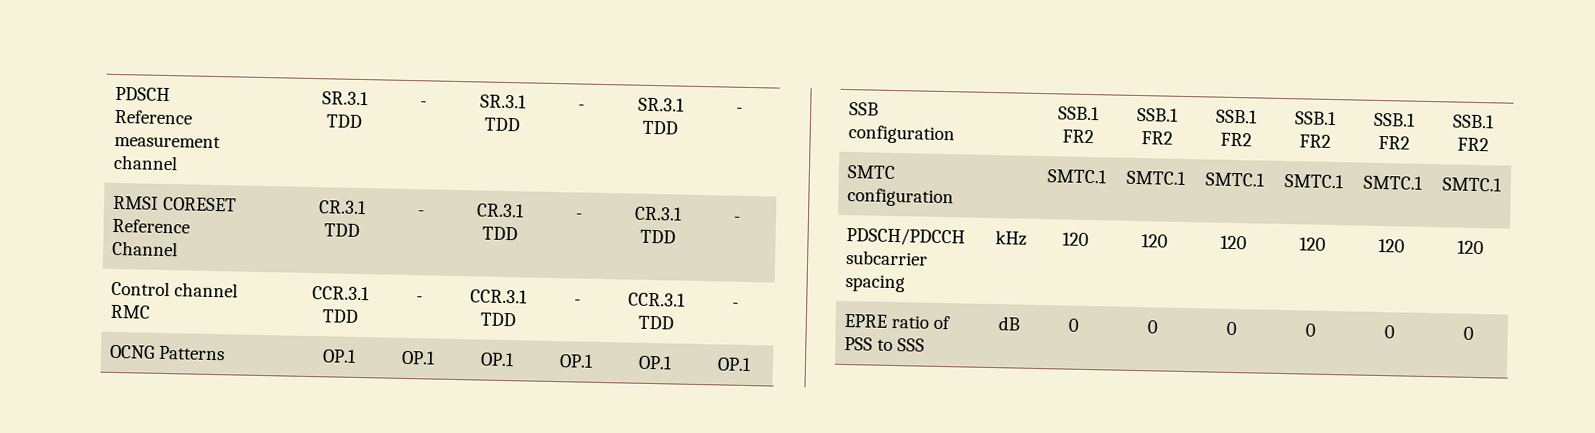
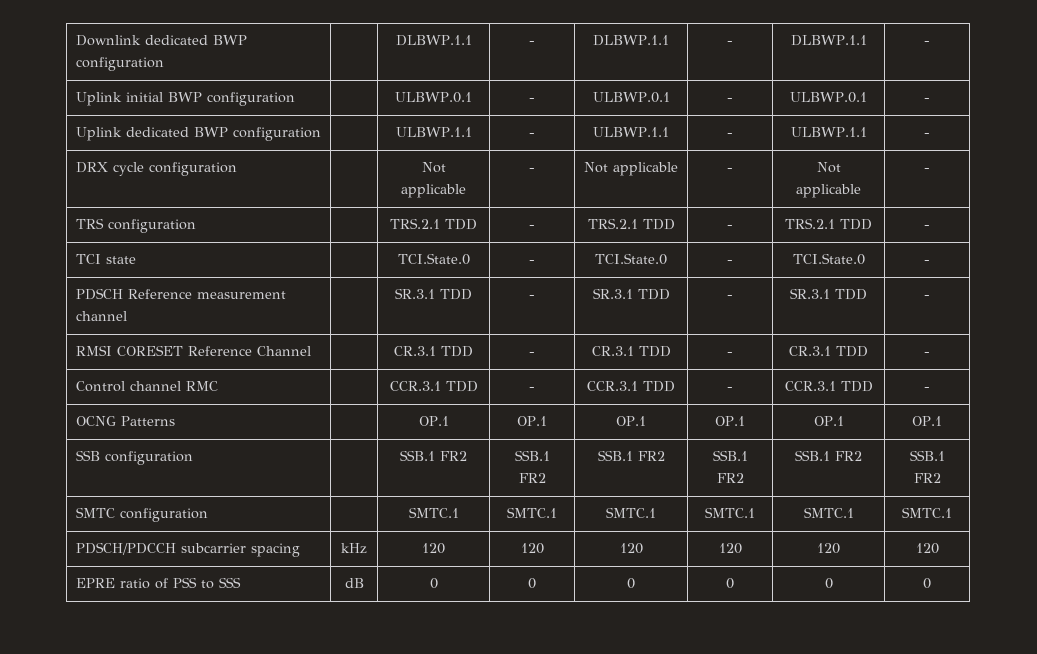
(115, 94) none -> [75,35,247,46] [75,57,164,71] [395,35,472,46] [529,41,535,45] [593,35,670,46] [727,41,733,45] [790,35,867,46] [924,41,930,45] [75,92,295,106] [395,92,473,103] [529,98,535,102] [592,92,670,103] [727,98,733,102] [790,92,868,103] [924,98,930,102] [75,127,321,141] [395,127,472,137] [529,133,535,137] [593,127,670,137] [727,133,733,137] [790,127,867,137] [924,133,930,137] [75,162,237,176] [421,162,446,173] [401,184,466,198] [529,168,535,172] [584,162,678,176] [727,168,733,172] [816,162,841,173] [796,184,861,198] [924,168,930,172] [75,218,196,233] [390,218,477,230] [529,225,535,229] [587,218,675,230] [727,225,733,229] [785,218,872,230] [924,225,930,229] [75,254,136,264] [397,253,470,265] [529,260,535,264] [595,253,667,265] [727,260,733,264] [792,253,865,265] [924,260,930,264] Downlink dedicated BWP configuration | | DLBWP.1.1 | - | DLBWP.1.1 | - | DLBWP.1.1 | - // Uplink initial BWP configuration | | ULBWP.0.1 | - | ULBWP.0.1 | - | ULBWP.0.1 | - // Uplink dedicated BWP configuration | | ULBWP.1.1 | - | ULBWP.1.1 | - | ULBWP.1.1 | - // DRX cycle configuration | | Not applicable | - | Not applicable | - | Not applicable | - // TRS configuration | | TRS.2.1 TDD | - | TRS.2.1 TDD | - | TRS.2.1 TDD | - // TCI state | | TCI.State.0 | - | TCI.State.0 | - | TCI.State.0 | - //

